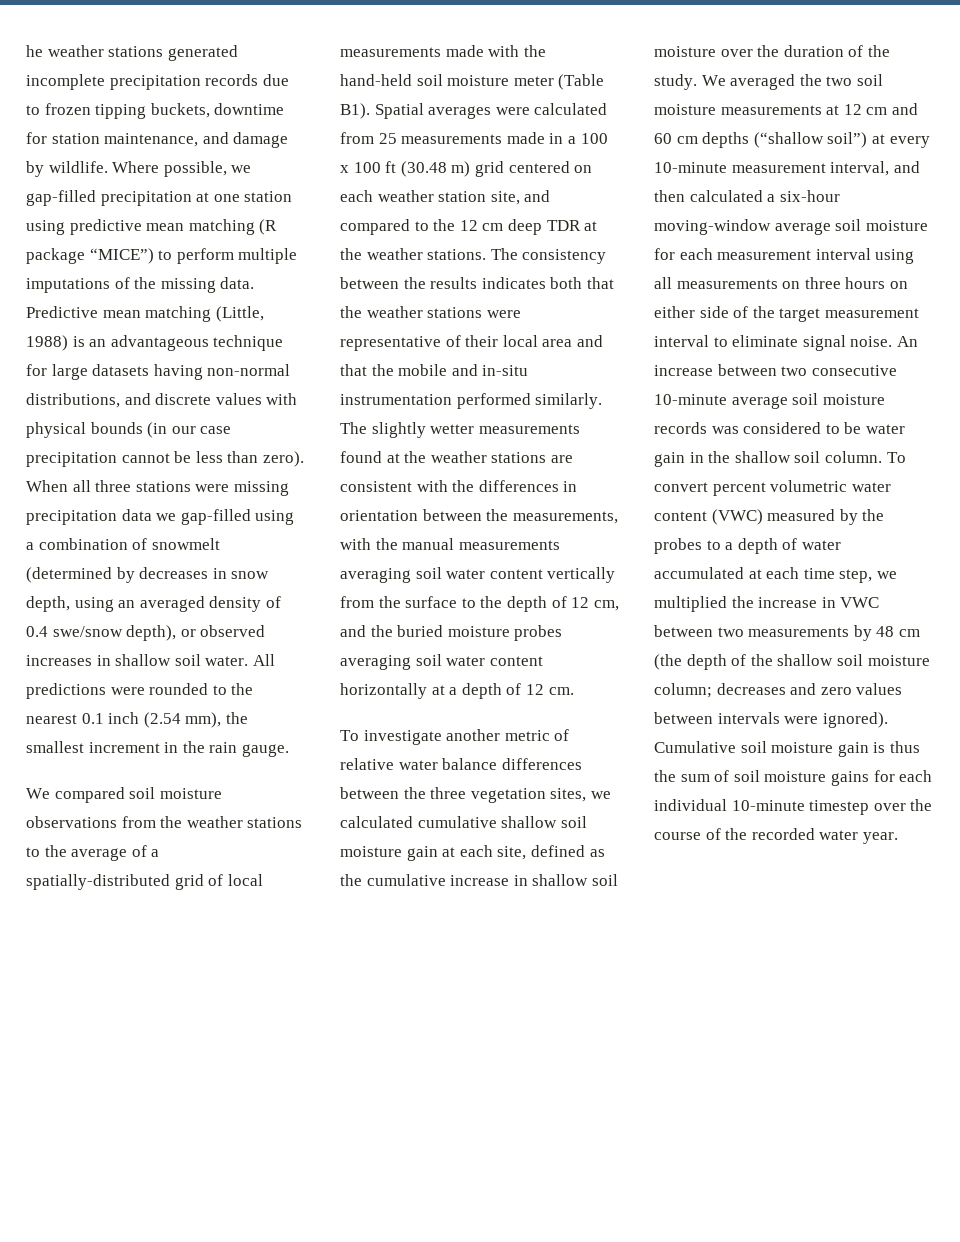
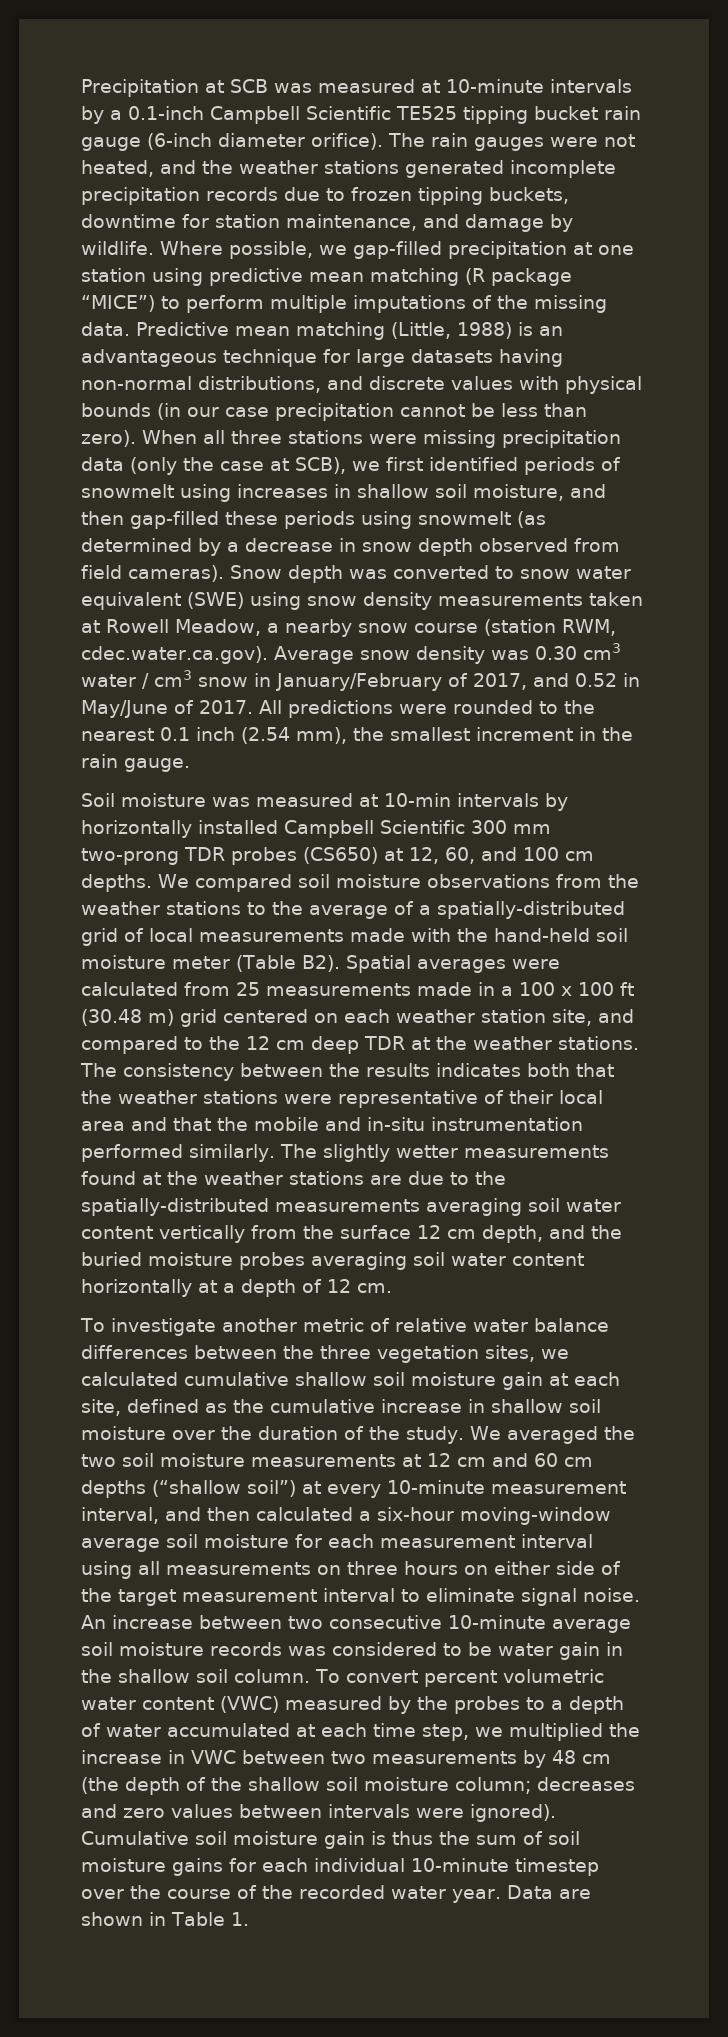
[26,45,43,57] he -> [81,79,632,97] [81,106,641,124] [81,133,635,151] [81,160,233,177] Precipitation at SCB was measured at 10-minute intervals by a 0.1-inch Campbell Scientific TE525 tipping bucket rain gauge (6-inch diameter orifice). The rain gauges were not heated, and the
[156,509,295,525] [26,538,220,550] [26,567,270,583] [26,596,281,612] [26,625,266,641] [26,654,249,666] we gap-filled using a combination of snowmelt (determined by decreases in snow depth, using an averaged density of 0.4 swe/snow depth), or observed increases in shallow soil water. -> [130,457,621,475] [81,484,606,502] [81,511,546,529] [81,538,620,556] [81,565,631,583] [81,592,643,610] [81,619,616,637] [81,643,621,664] [81,670,640,691] [81,700,253,718] (only the case at SCB), we first identified periods of snowmelt using increases in shallow soil moisture, and then gap-filled these periods using snowmelt (as determined by a decrease in snow depth observed from field cameras). Snow depth was converted to snow water equivalent (SWE) using snow density measurements taken at Rowell Meadow, a nearby snow course (station RWM, cdec.water.ca.gov). Average snow density was 0.30 cm3 water / cm3 snow in January/February of 2017, and 0.52 in May/June of 2017.
(289, 750) none -> [81,793,568,811] [81,820,551,838] [81,847,594,865] [81,874,152,892] Soil moisture was measured at 10-min intervals by horizontally installed Campbell Scientific 300 mm two-prong TDR probes (CS650) at 12, 60, and 100 cm depths.
[340,103,370,119] B1). -> [301,955,340,972] B2).
[340,480,578,492] [340,509,618,524] [340,538,455,550] consistent with the differences in orientation between the measurements, with the manual -> [408,1171,506,1185] [81,1198,269,1216] due to the spatially-distributed
[461,596,619,612] to the depth of 12 cm, -> [417,1225,543,1243] 12 cm depth,
(898, 838) none -> [506,1885,591,1899] [81,1912,249,1926] Data are shown in Table 1.

